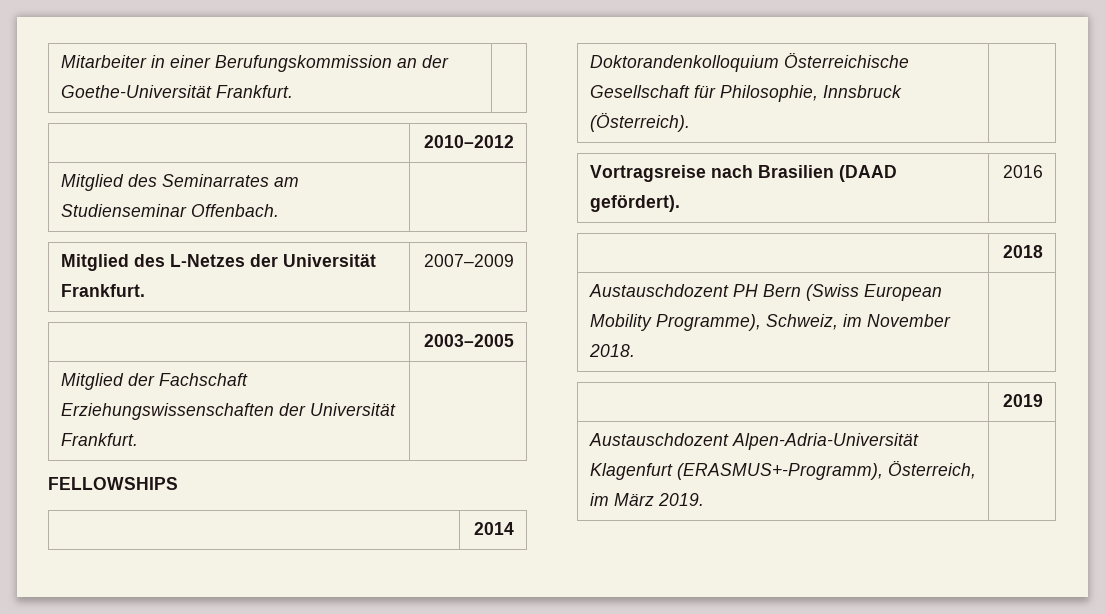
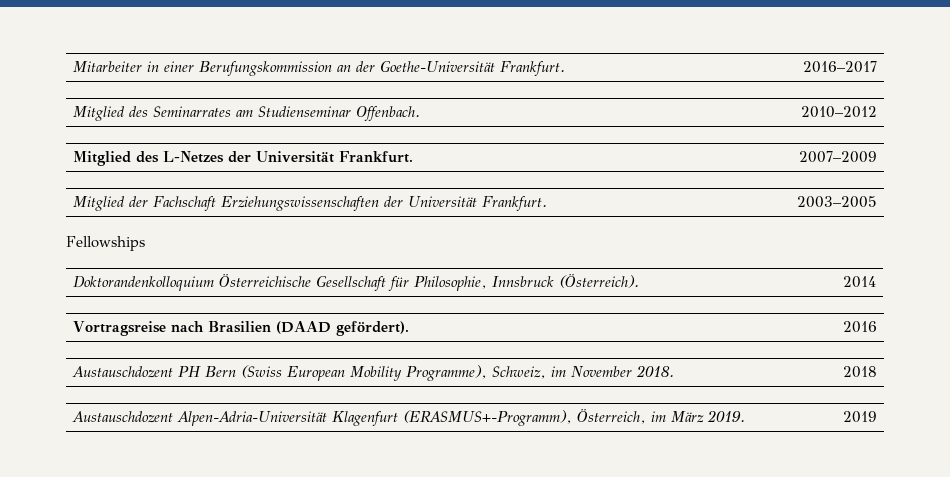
[424,135,515,148] // | 2010–2012 -> [803,61,878,73] 2016–2017
(279, 210) none -> [801,106,878,118] 2010–2012
[424,334,515,347] // | 2003–2005 -> (878, 157) none
[48,477,178,490] [474,522,515,535] // FELLOWSHIPS // | 2014 -> [797,196,878,208] [66,236,145,251] 2003–2005 // Fellowships
(690, 122) none -> [843,276,877,288] 2014
[1003,245,1044,258] // | 2018 -> (878, 327) none
[1003,394,1044,407] // | 2019 -> [843,366,878,378] 2018
(704, 499) none -> [843,411,878,423] 2019

